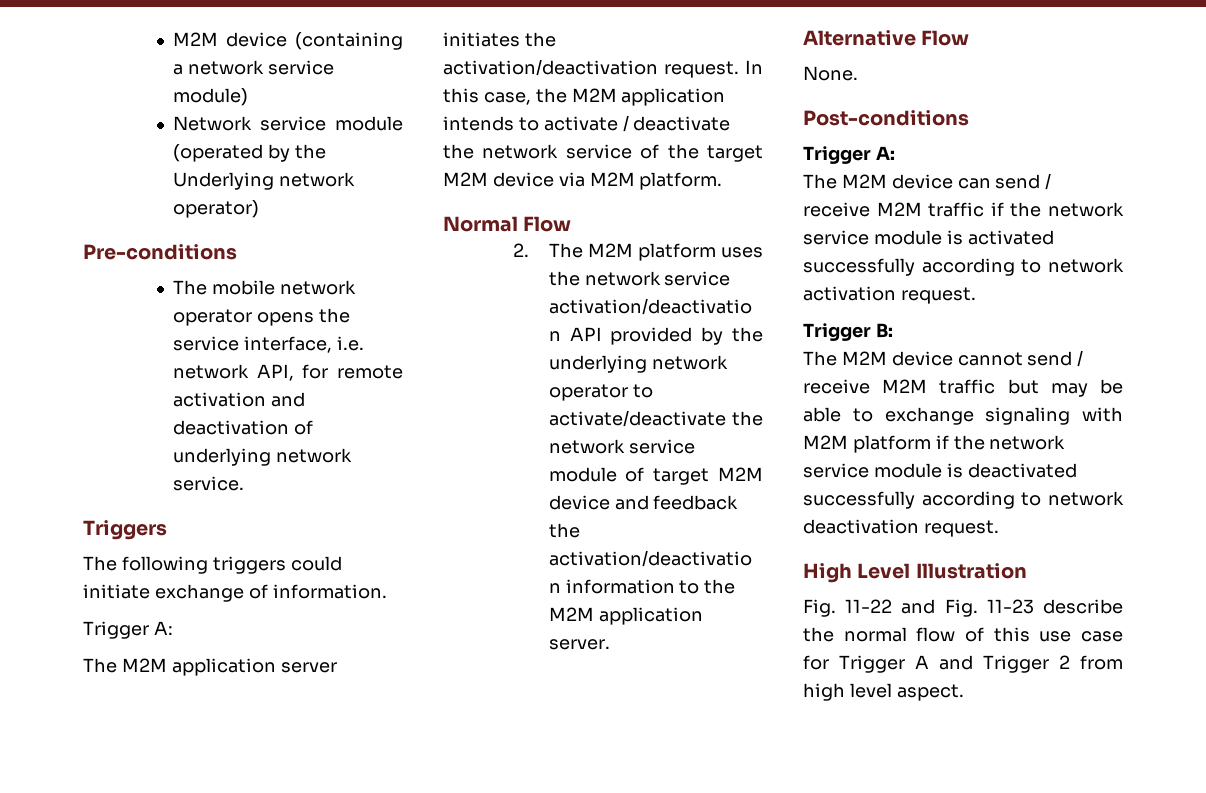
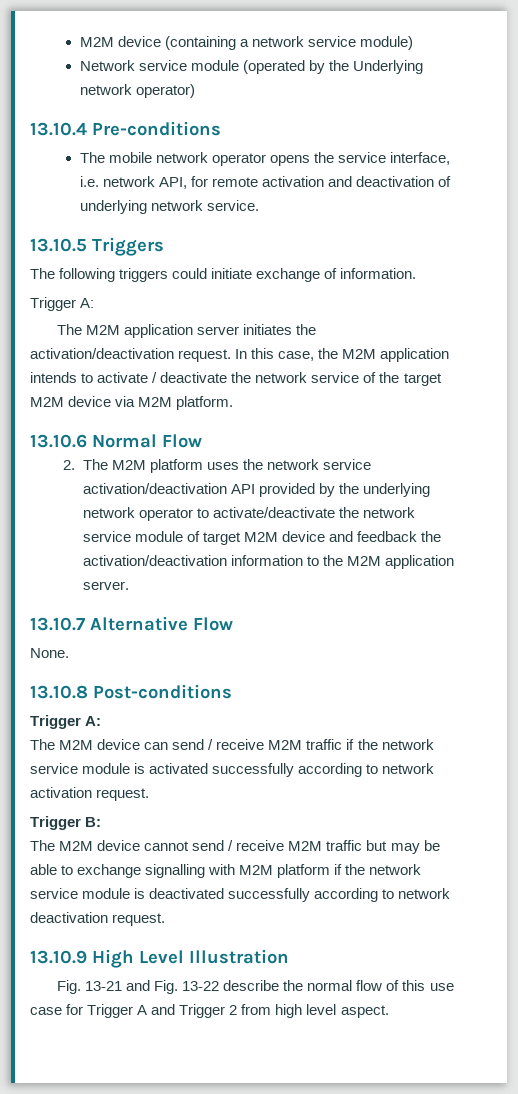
(260, 209) none -> [30,122,87,136] 13.10.4
(245, 483) none -> [30,238,87,252] 13.10.5
(723, 181) none -> [30,434,87,448] 13.10.6
(610, 644) none -> [30,617,85,631] 13.10.7
(858, 73) none -> [30,685,88,699] 13.10.8
[985,407,1071,425] signaling -> [145,864,206,878] signalling
(999, 528) none -> [30,950,87,964] 13.10.9
[845,599,893,613] 11-22 -> [85,981,123,991] 13-21
[986,599,1034,614] 11-23 -> [182,981,220,991] 13-22

